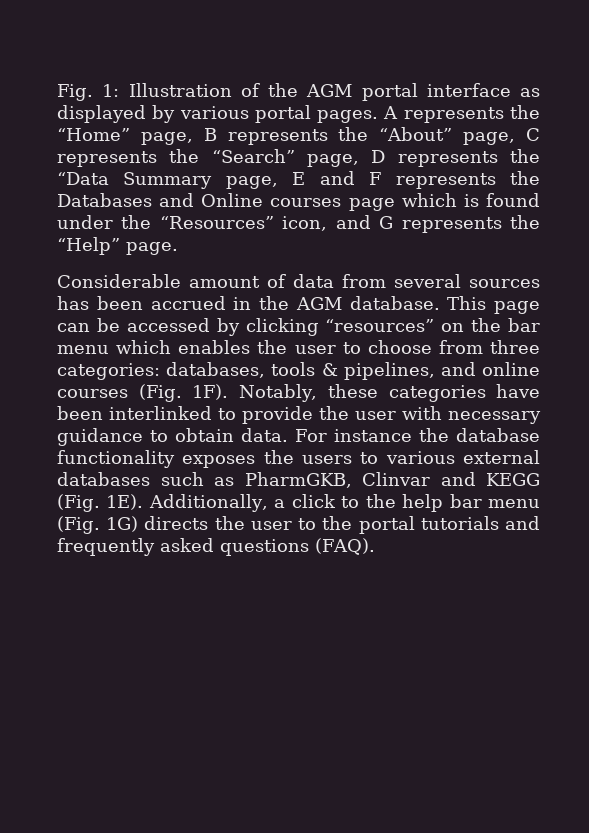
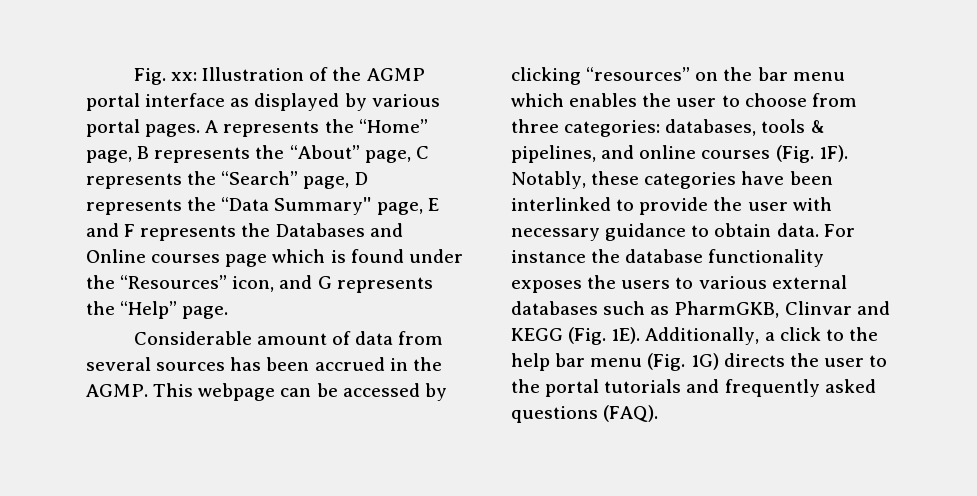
[102,84,120,97] 1: -> [170,72,197,81] xx:
[306,84,353,97] AGM -> [366,68,425,81] AGMP
[123,172,213,189] Summary -> [274,197,372,215] Summary''
[295,296,540,314] AGM database. This page -> [86,383,276,401] AGMP. This webpage

